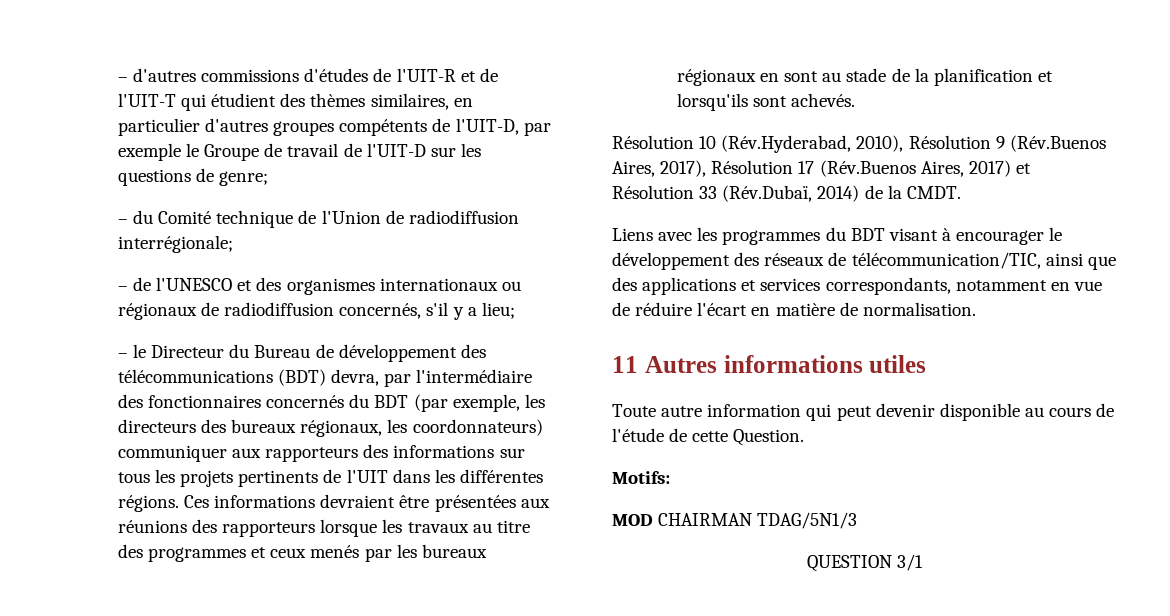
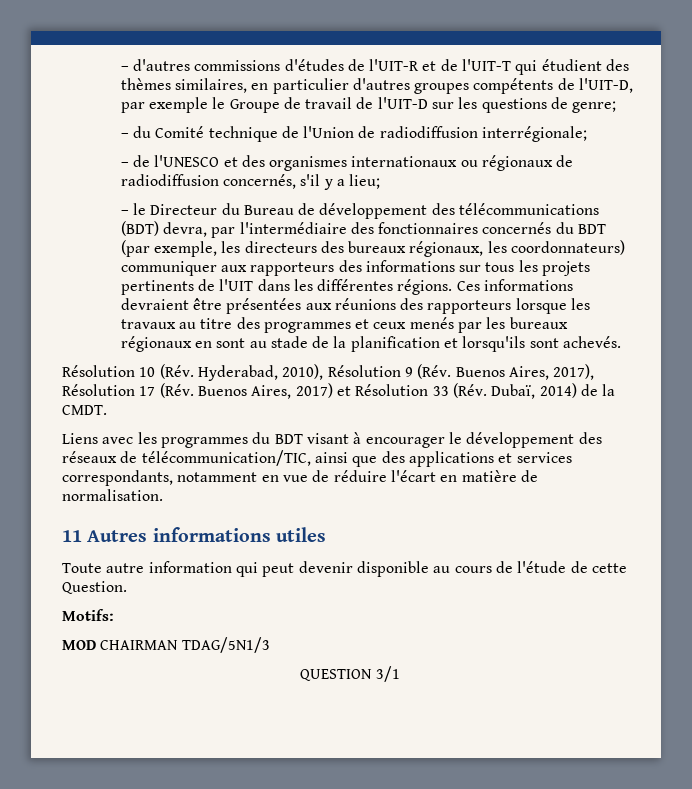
[721,135,852,153] (Rév.Hyderabad, -> [159,364,278,381] (Rév. Hyderabad,
[1009,135,1106,152] (Rév.Buenos -> [417,364,505,379] (Rév. Buenos
[819,160,916,177] (Rév.Buenos -> [159,383,247,398] (Rév. Buenos
[722,185,813,202] (Rév.Dubaï, -> [452,383,536,399] (Rév. Dubaï,

